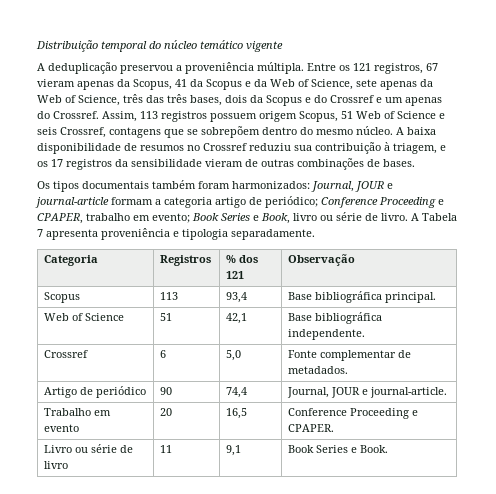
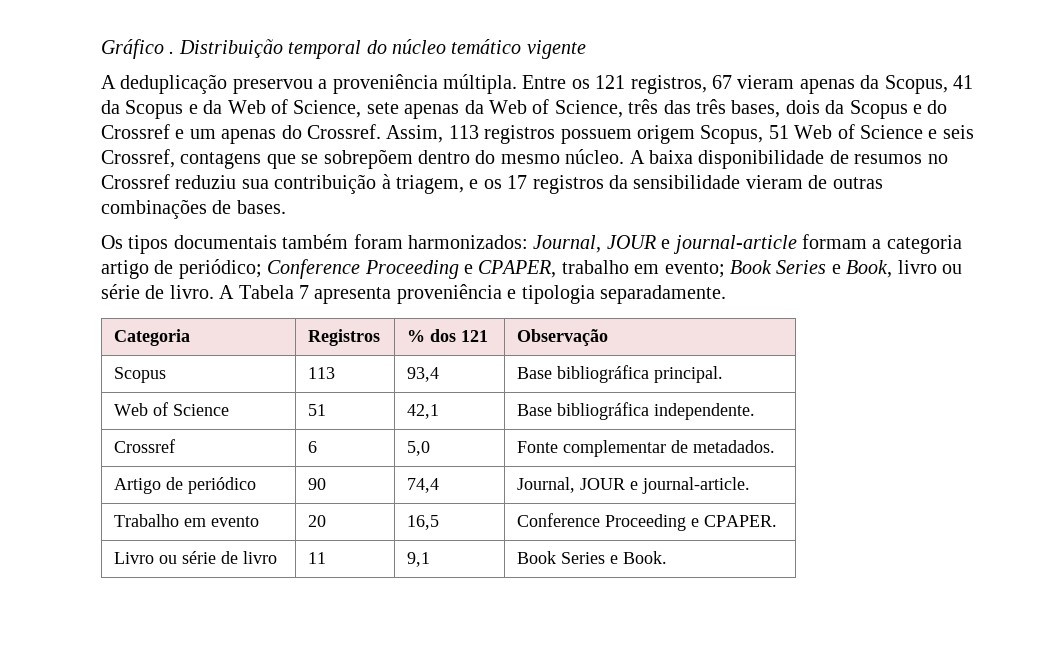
(36, 46) none -> [101,39,175,59] Gráfico .

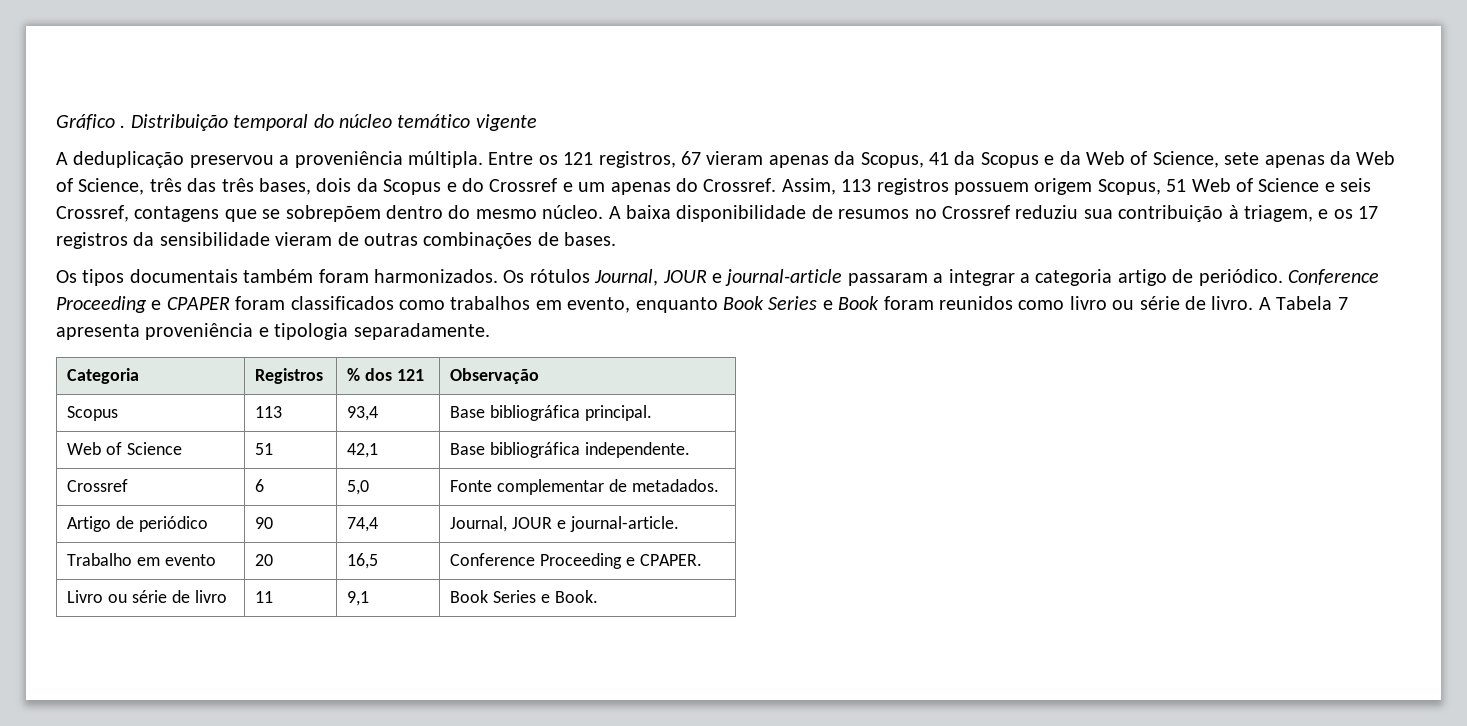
[408,235,528,249] harmonizados: -> [374,269,590,283] harmonizados. Os rótulos
[801,234,867,249] formam -> [847,269,1015,286] passaram a integrar
[178,259,893,279] periódico; Conference Proceeding e CPAPER, trabalho em evento; Book Series e Book, -> [1198,269,1379,286] [56,296,1065,313] periódico. Conference Proceeding e CPAPER foram classificados como trabalhos em evento, enquanto Book Series e Book foram reunidos como

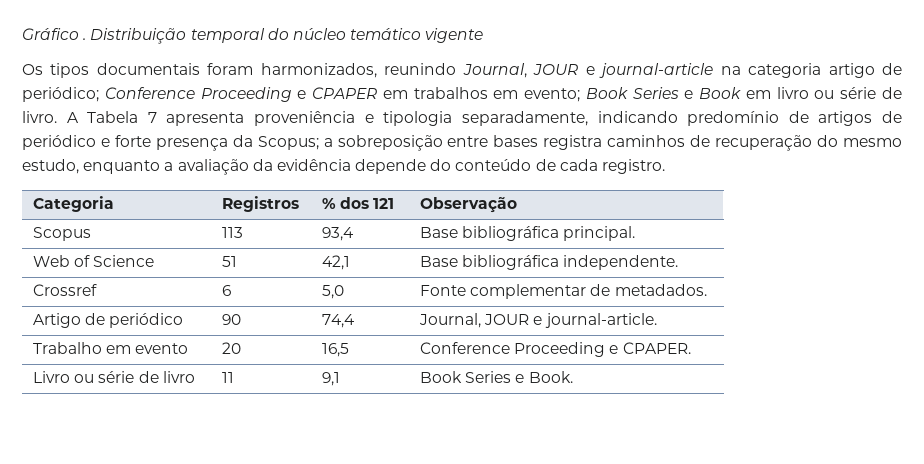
[56,151,1396,168] [56,178,1372,195] [56,205,1379,222] [56,232,617,249] [56,269,1030,286] A deduplicação preservou a proveniência múltipla. Entre os 121 registros, 67 vieram apenas da Scopus, 41 da Scopus e da Web of Science, sete apenas da Web of Science, três das três bases, dois da Scopus e do Crossref e um apenas do Crossref. Assim, 113 registros possuem origem Scopus, 51 Web of Science e seis Crossref, contagens que se sobrepõem dentro do mesmo núcleo. A baixa disponibilidade de resumos no Crossref reduziu sua contribuição à triagem, e os 17 registros da sensibilidade vieram de outras combinações de bases. // Os tipos documentais também foram harmonizados. Os rótulos Journal, JOUR e journal-article passaram a integrar a -> [22,63,741,78] Os tipos documentais foram harmonizados, reunindo Journal, JOUR e journal-article na
[1198,269,1283,286] periódico. -> [22,87,99,102] periódico;
[235,296,718,313] foram classificados como trabalhos em evento, enquanto -> [382,87,581,102] em trabalhos em evento;
[883,296,1065,310] foram reunidos como -> [745,90,771,99] em
[353,323,490,340] separadamente. -> [461,111,903,126] [22,135,902,151] [22,159,666,175] separadamente, indicando predomínio de artigos de periódico e forte presença da Scopus; a sobreposição entre bases registra caminhos de recuperação do mesmo estudo, enquanto a avaliação da evidência depende do conteúdo de cada registro.

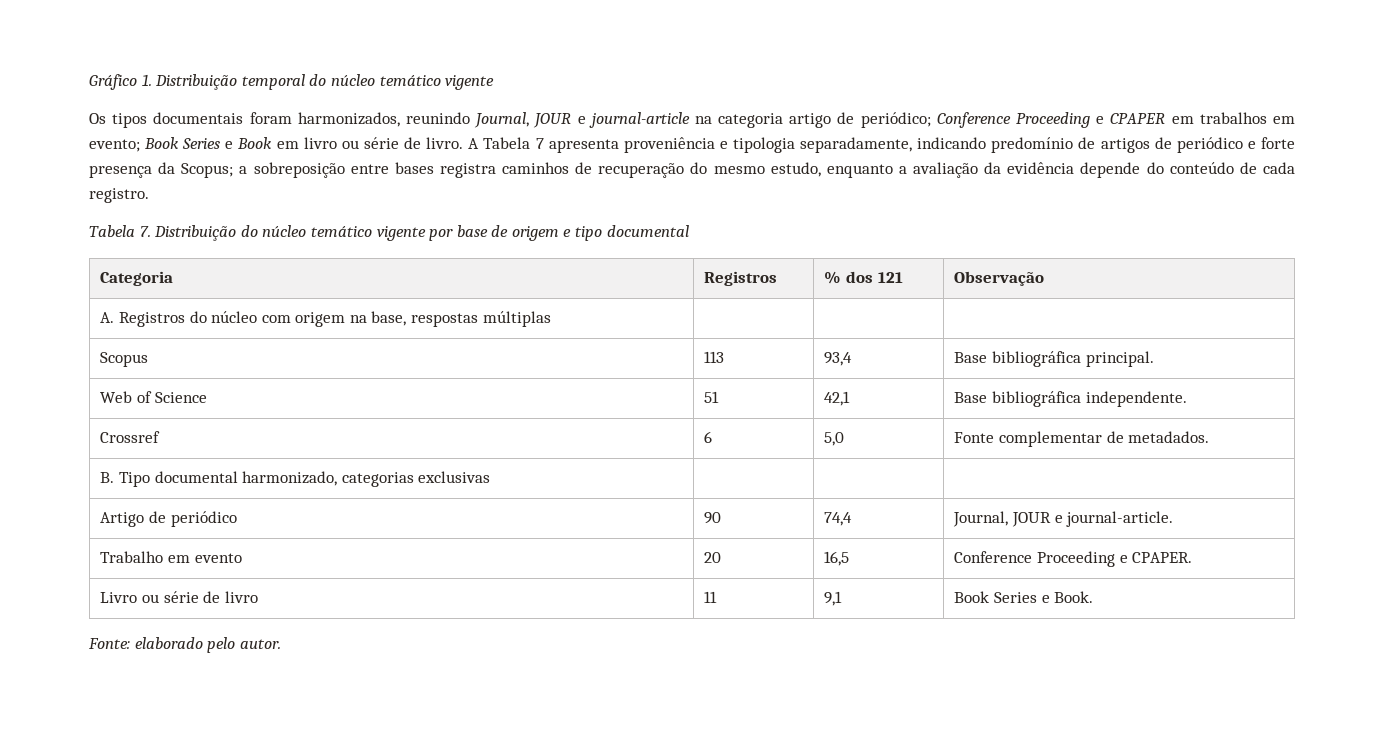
[83,38,87,40] . -> [141,74,152,86] 1.
(666, 166) none -> [89,225,689,241] // Tabela 7. Distribuição do núcleo temático vigente por base de origem e tipo documental
(518, 204) none -> [100,311,551,327] // A. Registros do núcleo com origem na base, respostas múltiplas | | |
(707, 290) none -> [100,471,491,487] // B. Tipo documental harmonizado, categorias exclusivas | | |
(573, 377) none -> [88,637,281,653] // Fonte: elaborado pelo autor.

